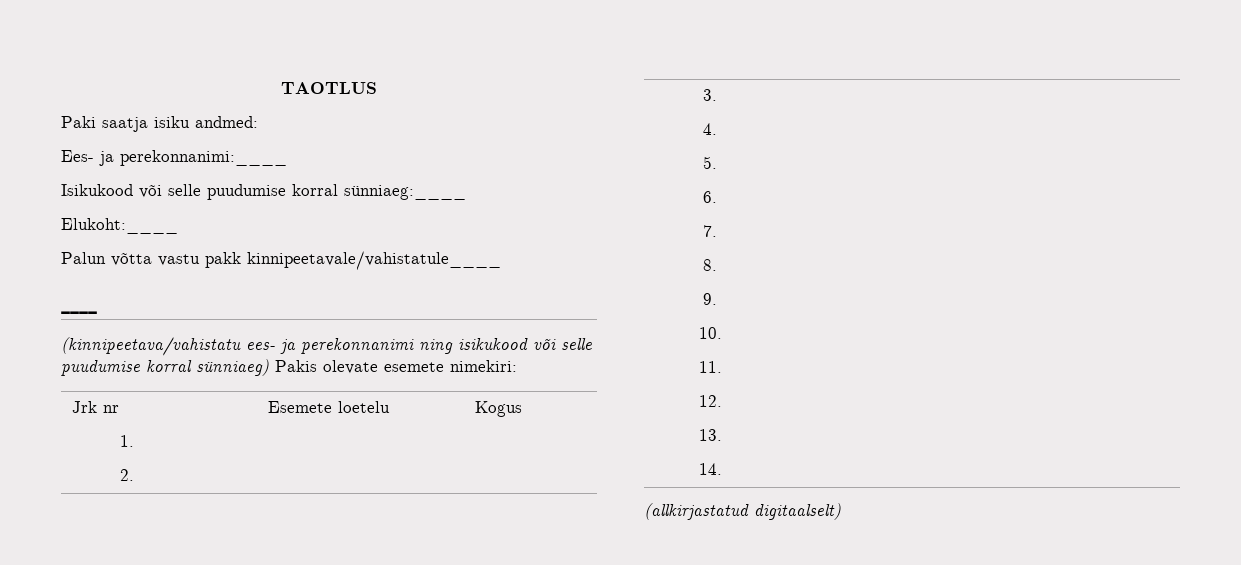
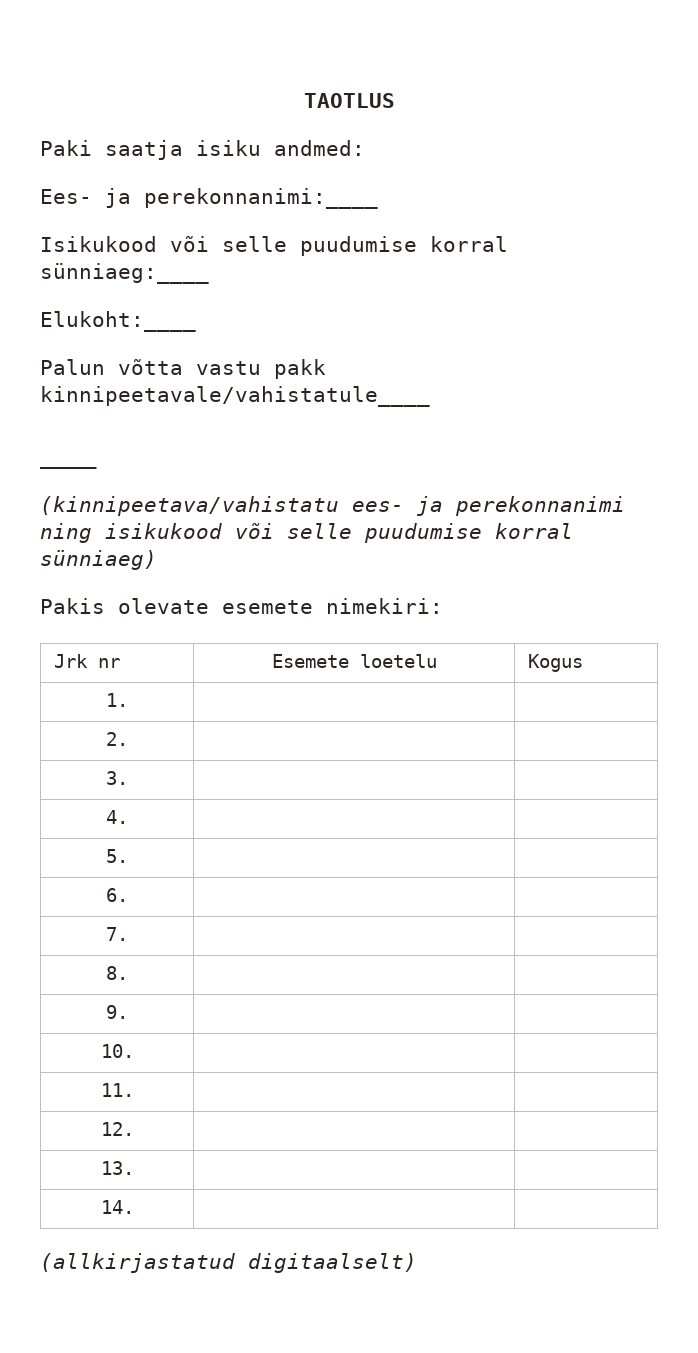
(269, 367) none -> (157, 560) //

